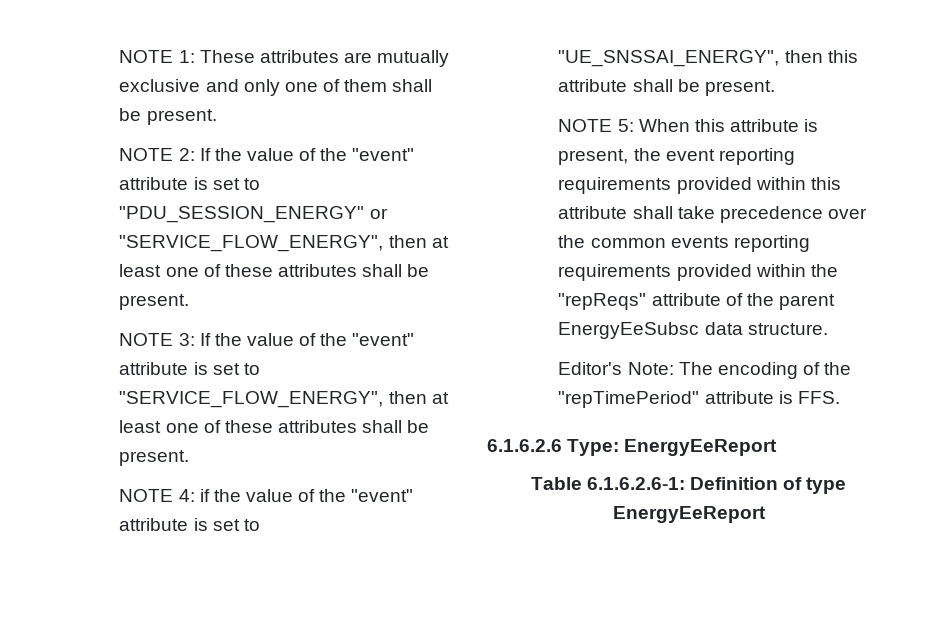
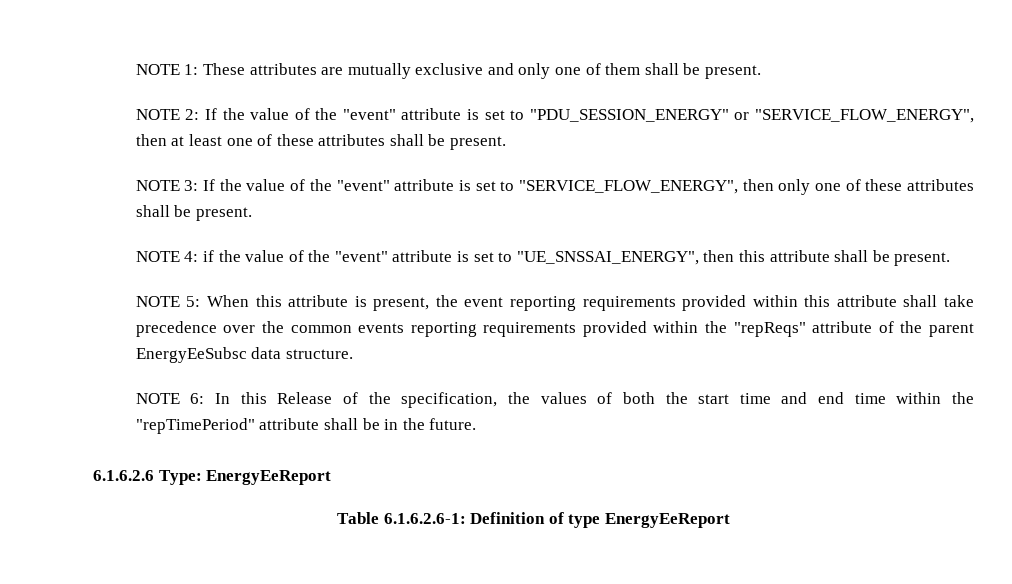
[431,392,449,404] [119,420,162,433] at least -> [778,179,811,195] only
[558,362,852,379] [558,391,840,408] Editor's Note: The encoding of the "repTimePeriod" attribute is FFS. -> [135,392,975,408] [135,418,477,434] NOTE 6: In this Release of the specification, the values of both the start time and end time within the "repTimePeriod" attribute shall be in the future.

